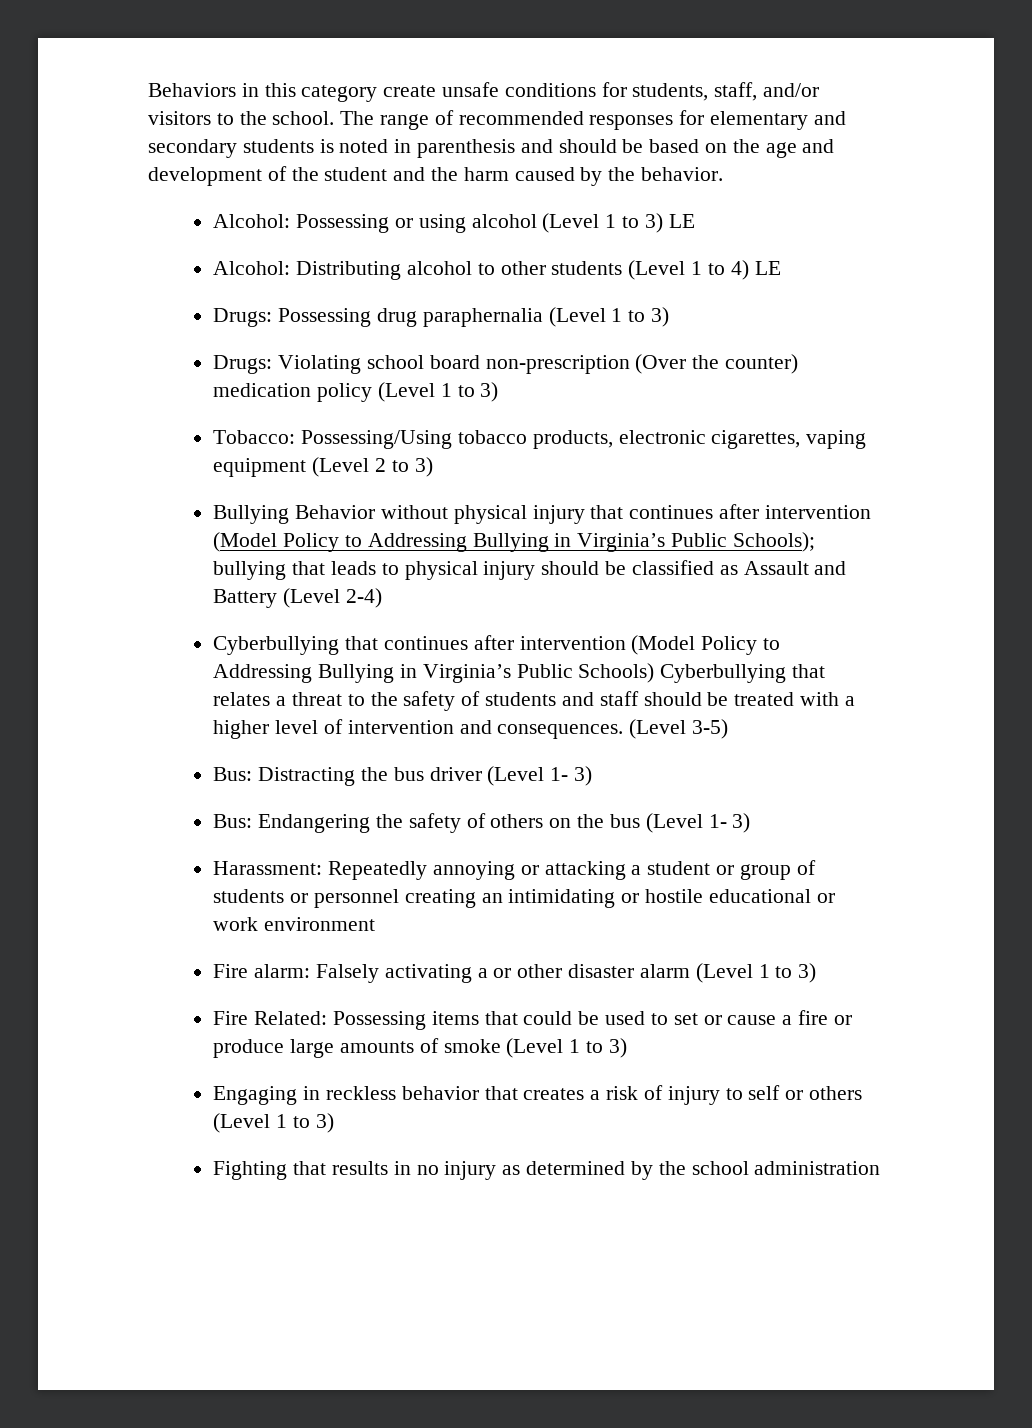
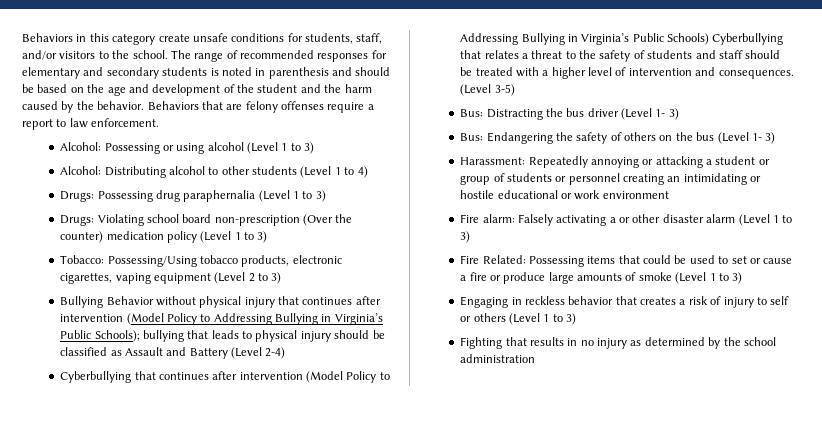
(724, 174) none -> [147,101,374,113] [22,118,160,130] Behaviors that are felony offenses require a report to law enforcement.
[668,214,695,228] LE -> (315, 148) none
[754,261,781,275] LE -> (368, 172) none

